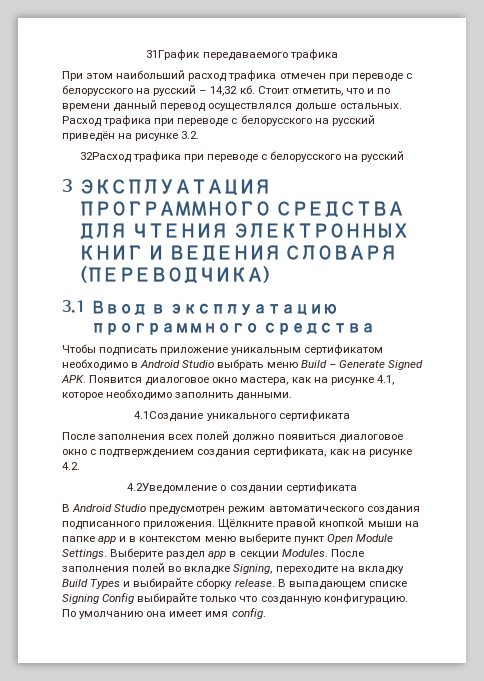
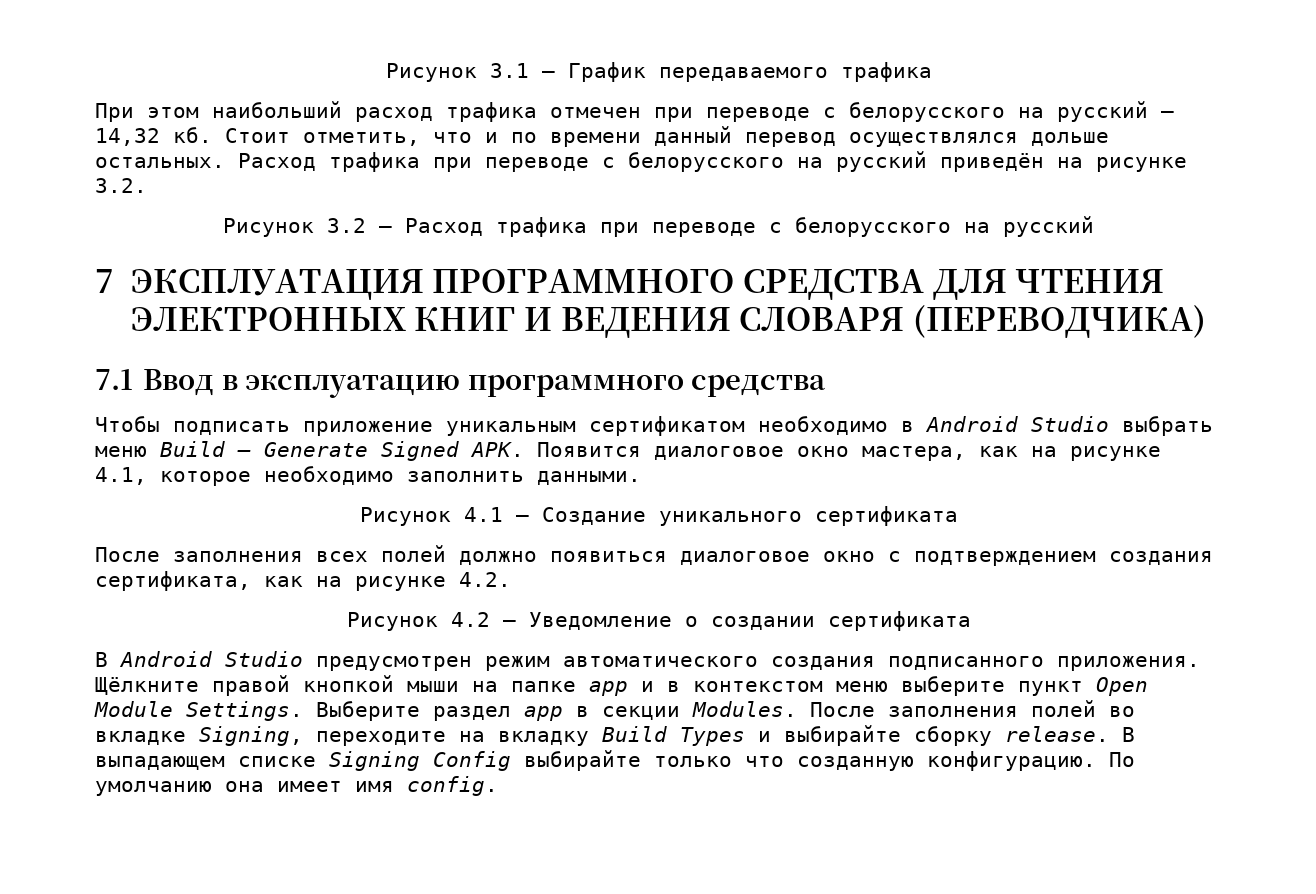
[146,49,201,60] 31График -> [385,62,646,82] Рисунок 3.1 – График
[79,152,131,163] 32Расход -> [223,218,483,237] Рисунок 3.2 – Расход
[62,179,73,192] 3 -> [95,269,114,293] 7
[62,300,85,313] 3.1 -> [95,369,133,390] 7.1
[134,411,204,422] 4.1Создание -> [359,507,646,526] Рисунок 4.1 – Создание
[127,483,218,494] 4.2Уведомление -> [346,612,672,631] Рисунок 4.2 – Уведомление

